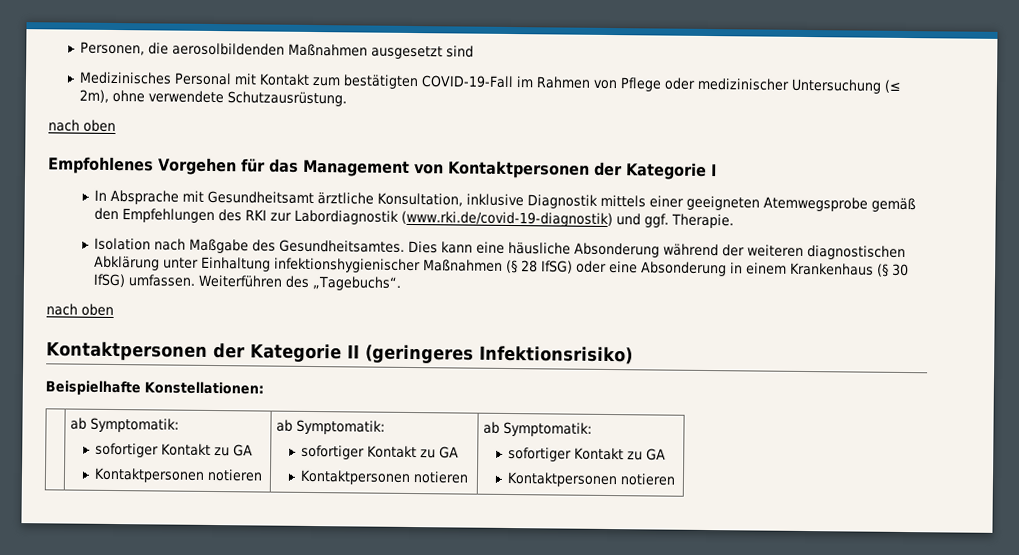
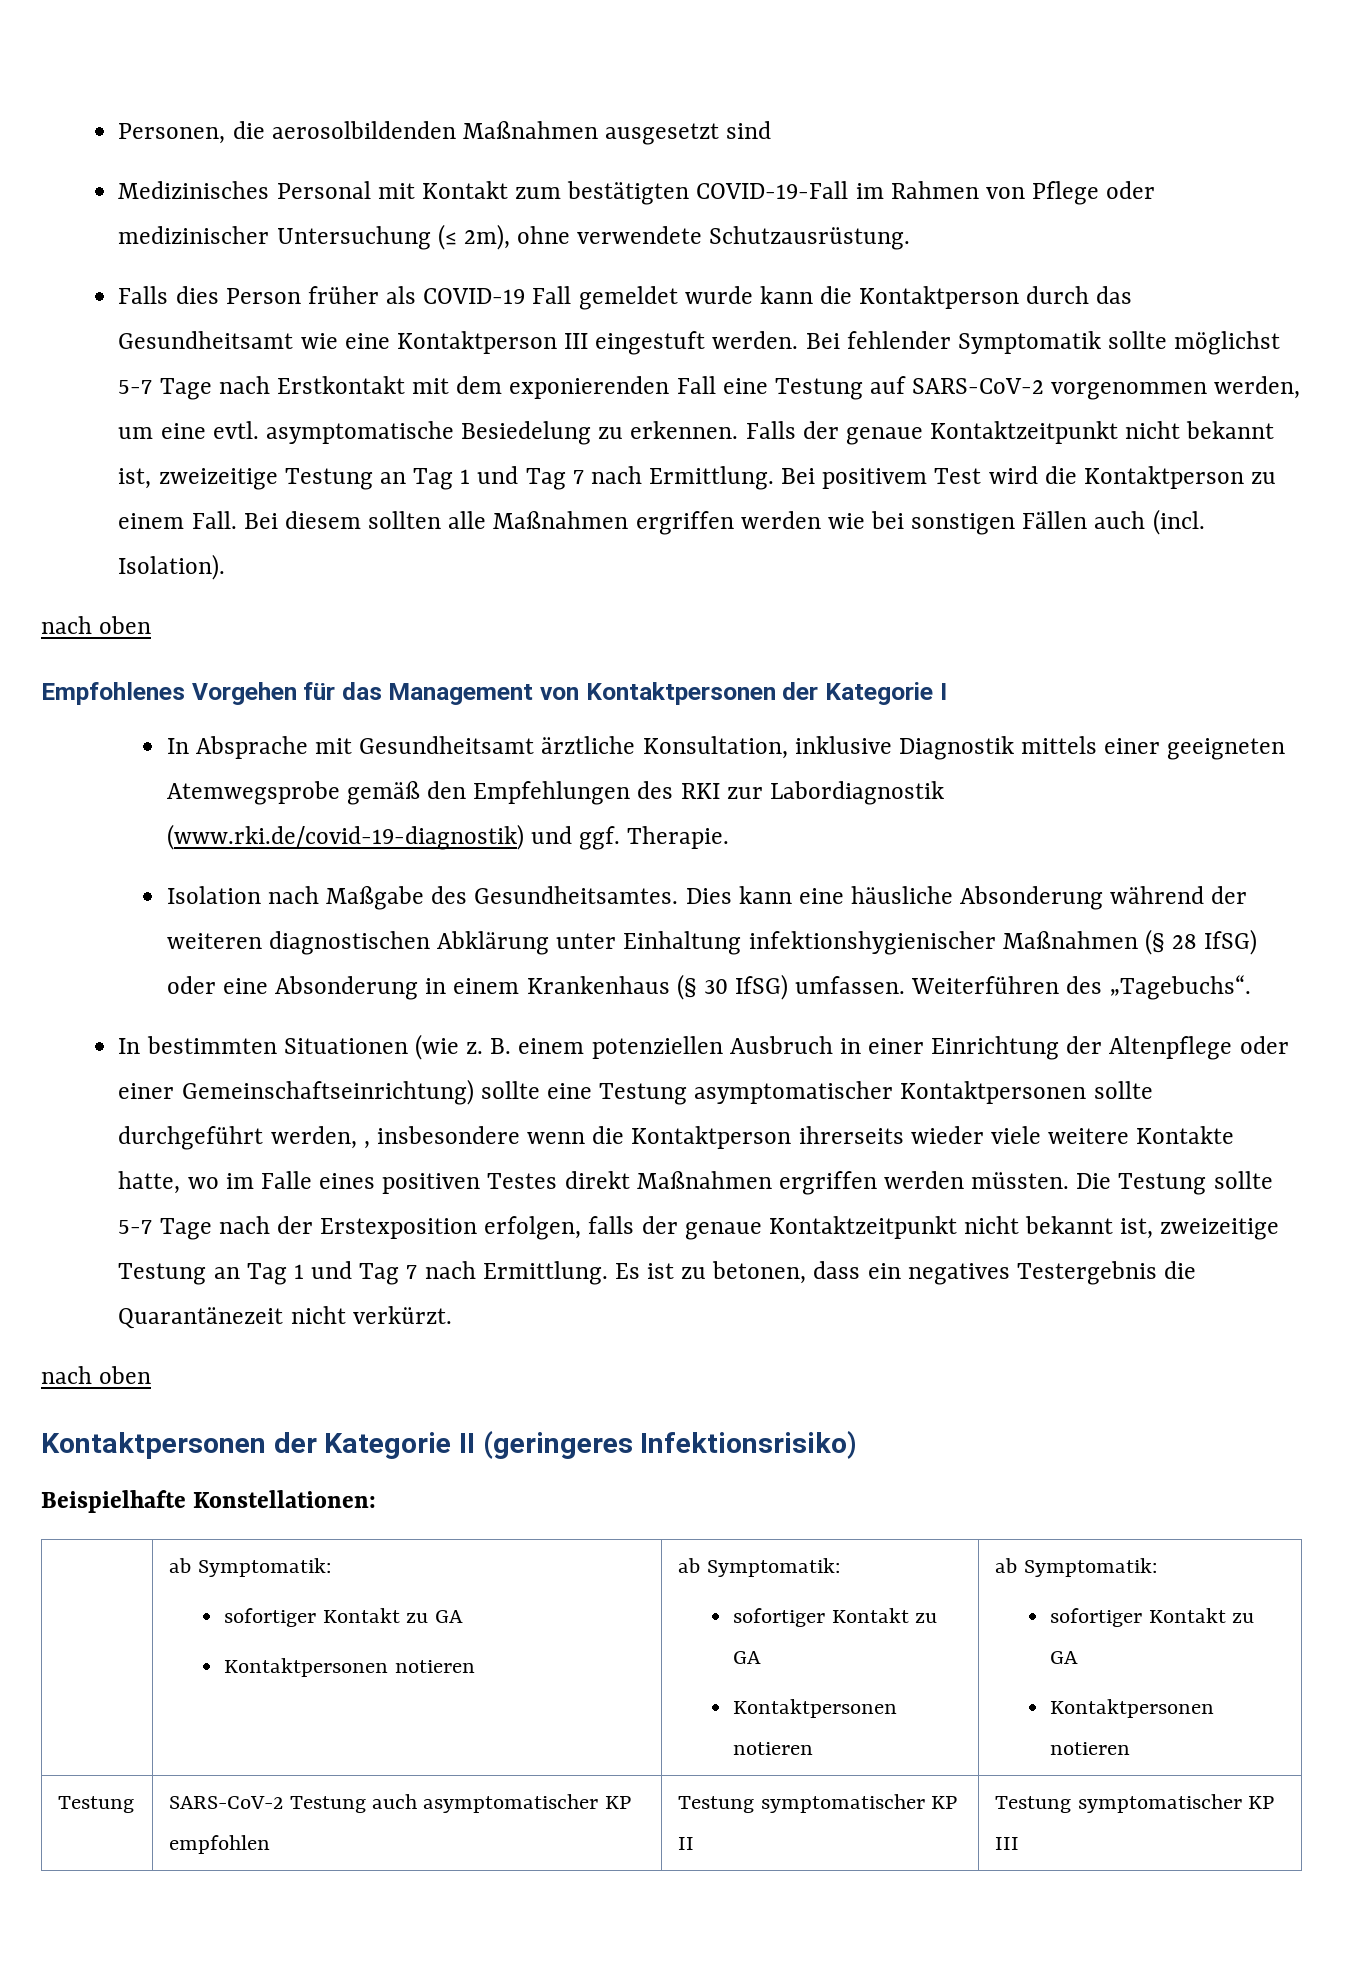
(348, 99) none -> [118,286,1133,310] [118,331,1281,355] [118,376,1301,400] [118,421,1275,445] [118,466,1277,490] [118,509,1205,535] [118,554,226,580] // Falls dies Person früher als COVID-19 Fall gemeldet wurde kann die Kontaktperson durch das Gesundheitsamt wie eine Kontaktperson III eingestuft werden. Bei fehlender Symptomatik sollte möglichst 5-7 Tage nach Erstkontakt mit dem exponierenden Fall eine Testung auf SARS-CoV-2 vorgenommen werden, um eine evtl. asymptomatische Besiedelung zu erkennen. Falls der genaue Kontaktzeitpunkt nicht bekannt ist, zweizeitige Testung an Tag 1 und Tag 7 nach Ermittlung. Bei positivem Test wird die Kontaktperson zu einem Fall. Bei diesem sollten alle Maßnahmen ergriffen werden wie bei sonstigen Fällen auch (incl. Isolation).
(403, 283) none -> [118,1034,1289,1060] [118,1079,1153,1105] [118,1126,1235,1150] [118,1171,1273,1195] [118,1216,1280,1240] [118,1261,1197,1285] [118,1306,452,1329] // In bestimmten Situationen (wie z. B. einem potenziellen Ausbruch in einer Einrichtung der Altenpflege oder einer Gemeinschaftseinrichtung) sollte eine Testung asymptomatischer Kontaktpersonen sollte durchgeführt werden, , insbesondere wenn die Kontaktperson ihrerseits wieder viele weitere Kontakte hatte, wo im Falle eines positiven Testes direkt Maßnahmen ergriffen werden müssten. Die Testung sollte 5-7 Tage nach der Erstexposition erfolgen, falls der genaue Kontaktzeitpunkt nicht bekannt ist, zweizeitige Testung an Tag 1 und Tag 7 nach Ermittlung. Es ist zu betonen, dass ein negatives Testergebnis die Quarantänezeit nicht verkürzt.
(677, 479) none -> [58,1796,135,1813] [169,1794,631,1813] [169,1835,271,1854] [678,1794,957,1813] [678,1837,695,1850] [995,1794,1274,1813] [995,1837,1020,1850] // Testung | SARS-CoV-2 Testung auch asymptomatischer KP empfohlen | Testung symptomatischer KP II | Testung symptomatischer KP III

